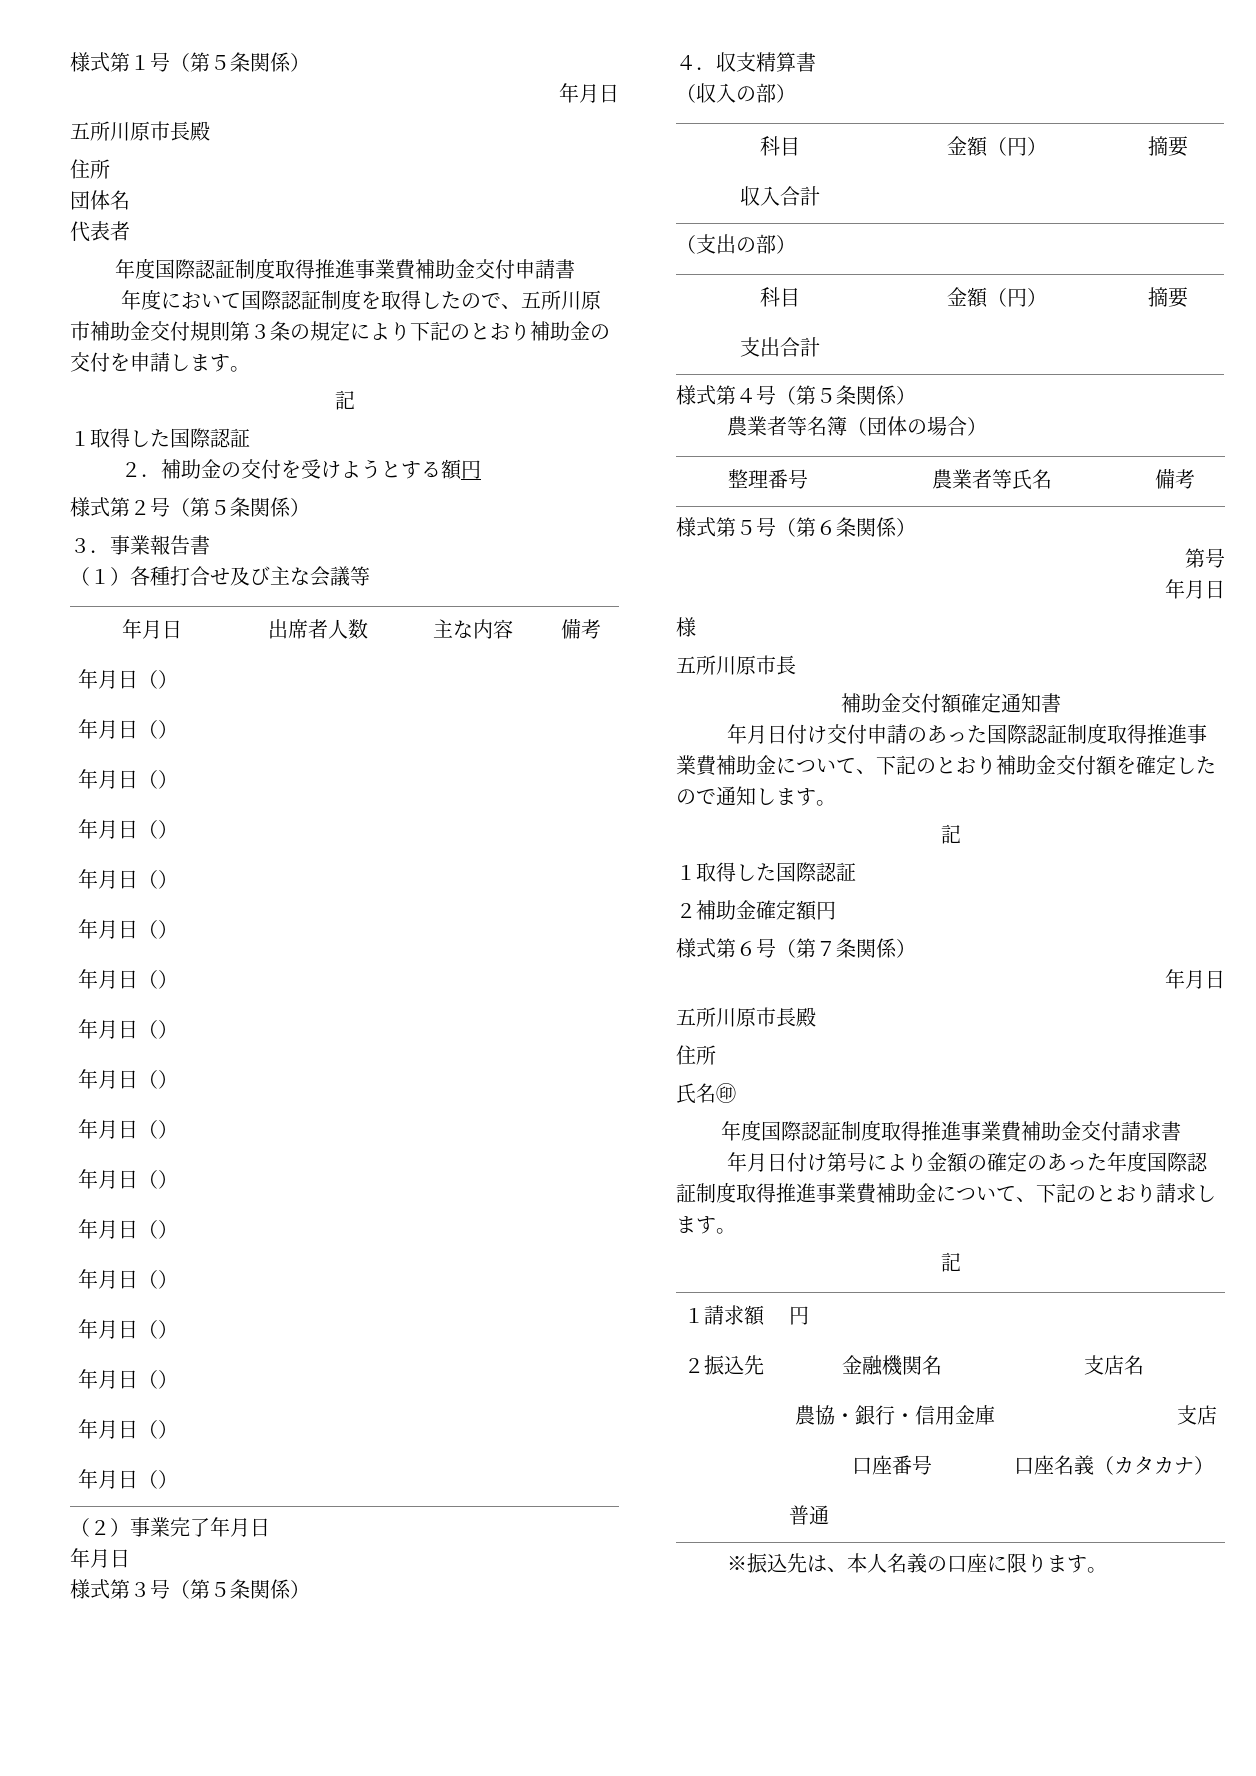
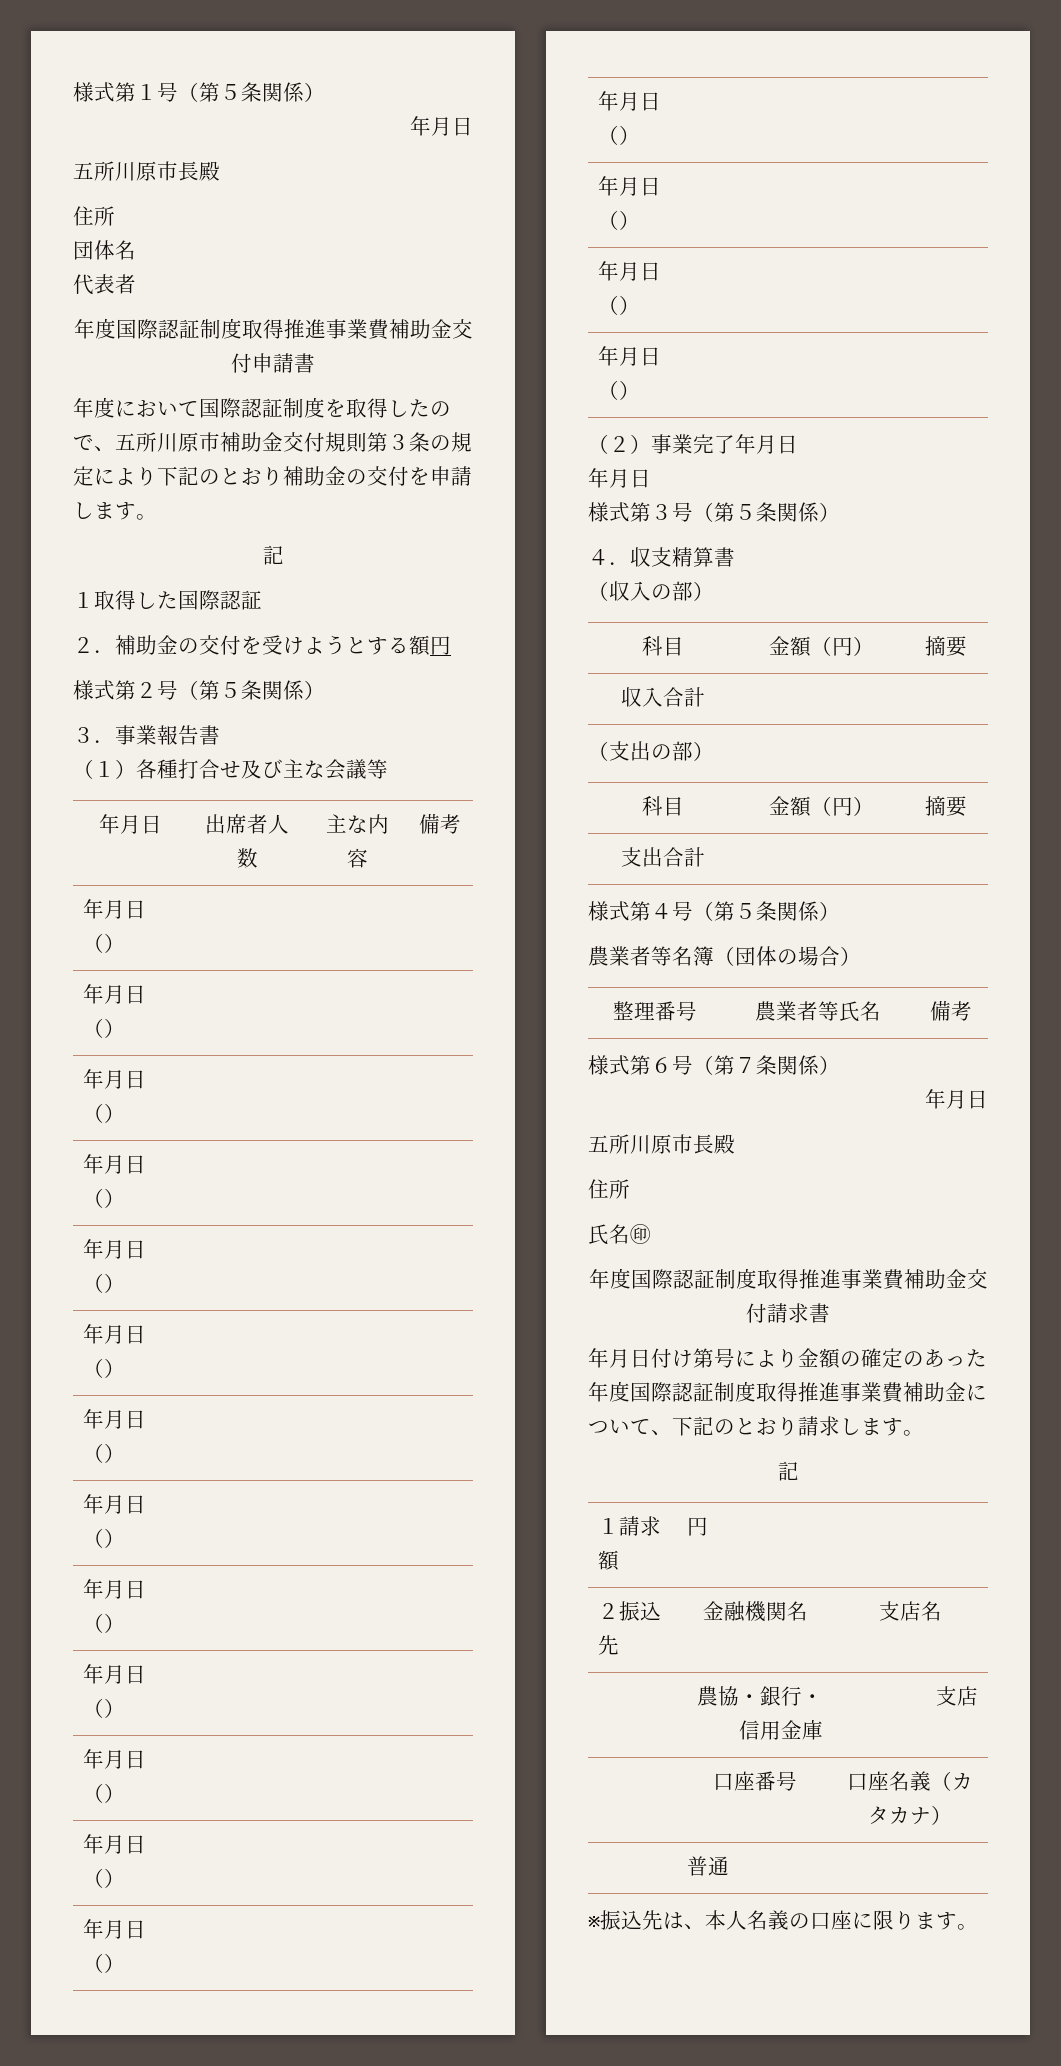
[676,517,916,537] [1185,548,1225,568] [1165,579,1225,599] [676,617,696,637] [676,655,796,675] [840,693,1061,714] [726,723,1207,744] [676,755,1216,776] [676,786,836,806] [940,824,961,844] [676,862,856,882] [676,900,836,921] // 様式第５号（第６条関係） // 第号 // 年月日 // 様 // 五所川原市長 // 補助金交付額確定通知書 // 年月日付け交付申請のあった国際認証制度取得推進事業費補助金について、下記のとおり補助金交付額を確定したので通知します。 // 記 // １取得した国際認証 // ２補助金確定額円 -> (972, 1011) none

